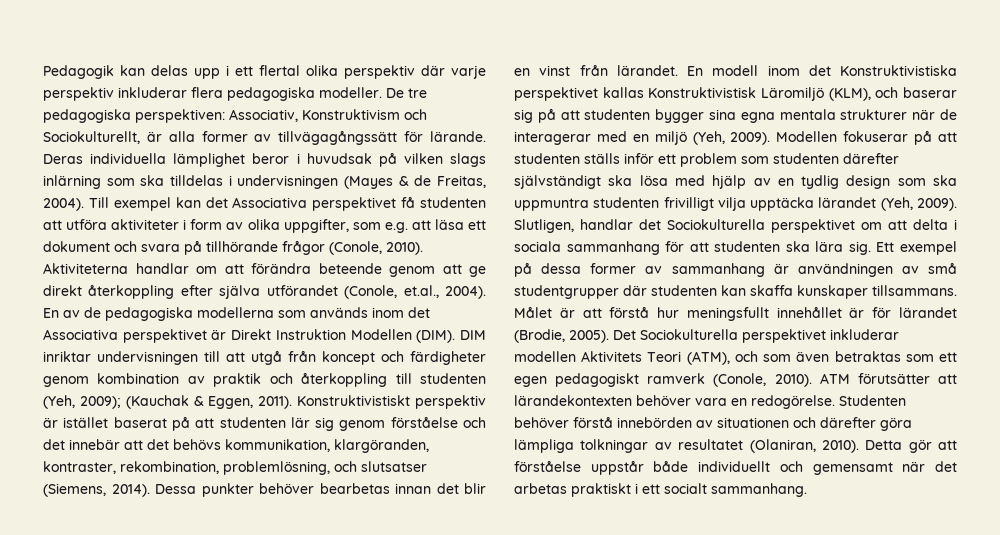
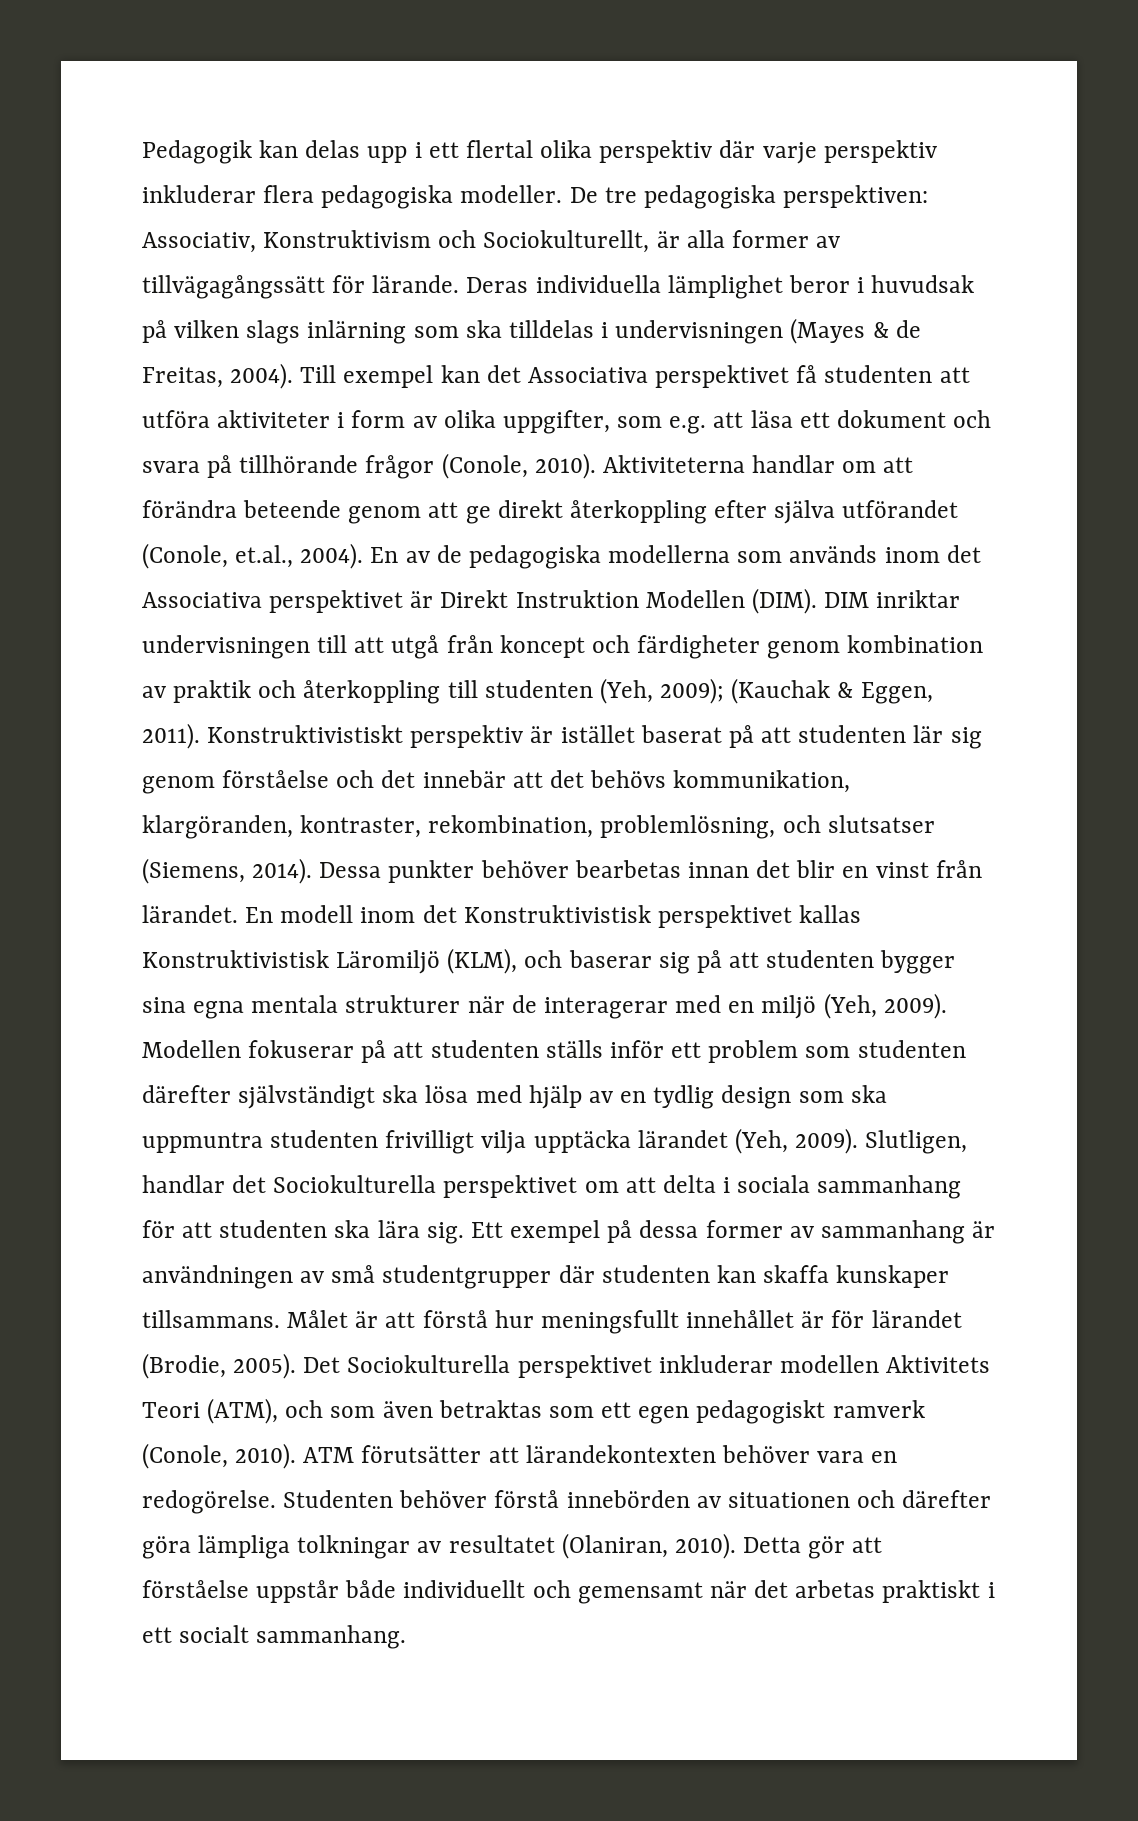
[840,65,957,76] Konstruktivistiska -> [463,905,651,923] Konstruktivistisk

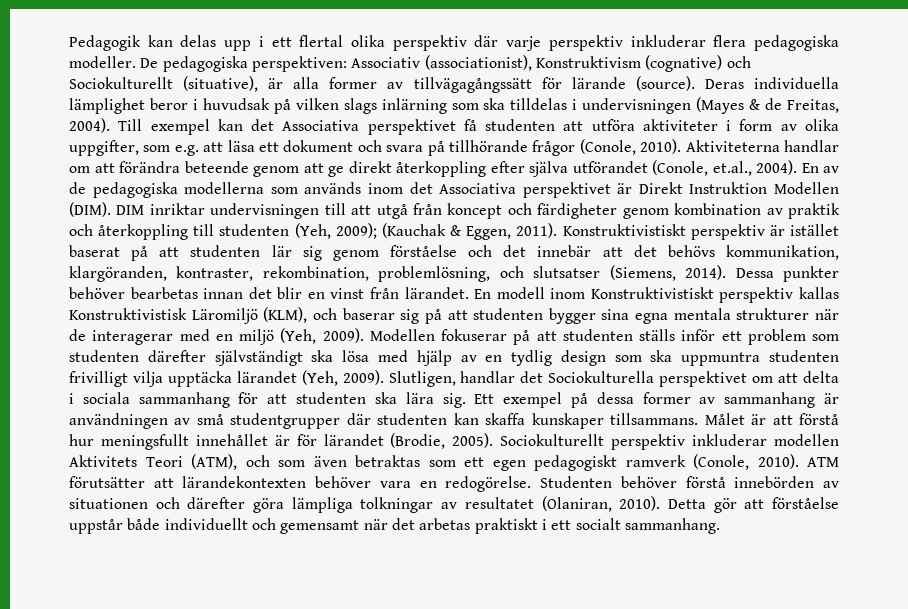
[604,187,637,203] tre -> (159, 63) none
[142,230,650,253] Associativ, Konstruktivism och Sociokulturellt, -> [351,55,751,72] [69,76,259,92] Associativ (associationist), Konstruktivism (cognative) och Sociokulturellt (situative),
[372,275,460,293] lärande. -> [571,76,695,91] lärande (source).
[422,905,792,928] det Konstruktivistisk perspektivet -> [590,287,794,303] Konstruktivistiskt perspektiv
[303,1355,652,1378] Det Sociokulturella perspektivet -> [500,434,686,450] Sociokulturellt perspektiv

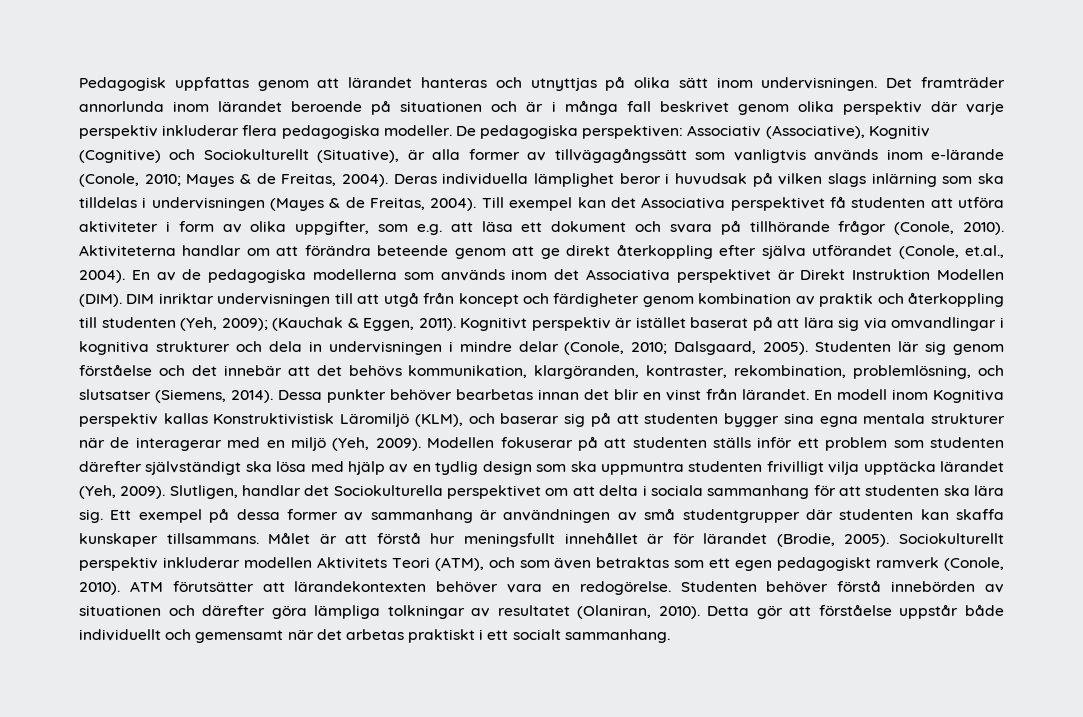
[69,35,344,51] Pedagogik kan delas upp i ett flertal -> [79,76,1006,91] [79,100,789,115] Pedagogisk uppfattas genom att lärandet hanteras och utnyttjas på olika sätt inom undervisningen. Det framträder annorlunda inom lärandet beroende på situationen och är i många fall beskrivet genom
[424,55,723,72] (associationist), Konstruktivism (cognative) -> [765,125,930,139] [79,149,161,163] (Associative), Kognitiv (Cognitive)
[183,76,259,92] (situative), -> [317,149,400,163] (Situative),
[541,76,695,91] för lärande (source). -> [695,149,1004,163] [79,173,388,187] som vanligtvis används inom e-lärande (Conole, 2010; Mayes & de Freitas, 2004).
[562,224,686,236] Konstruktivistiskt -> [460,317,528,331] Kognitivt
[190,245,261,257] studenten -> [803,317,1004,331] [79,341,892,355] lära sig via omvandlingar i kognitiva strukturer och dela in undervisningen i mindre delar (Conole, 2010; Dalsgaard, 2005). Studenten
[590,287,714,299] Konstruktivistiskt -> [933,389,1004,403] Kognitiva

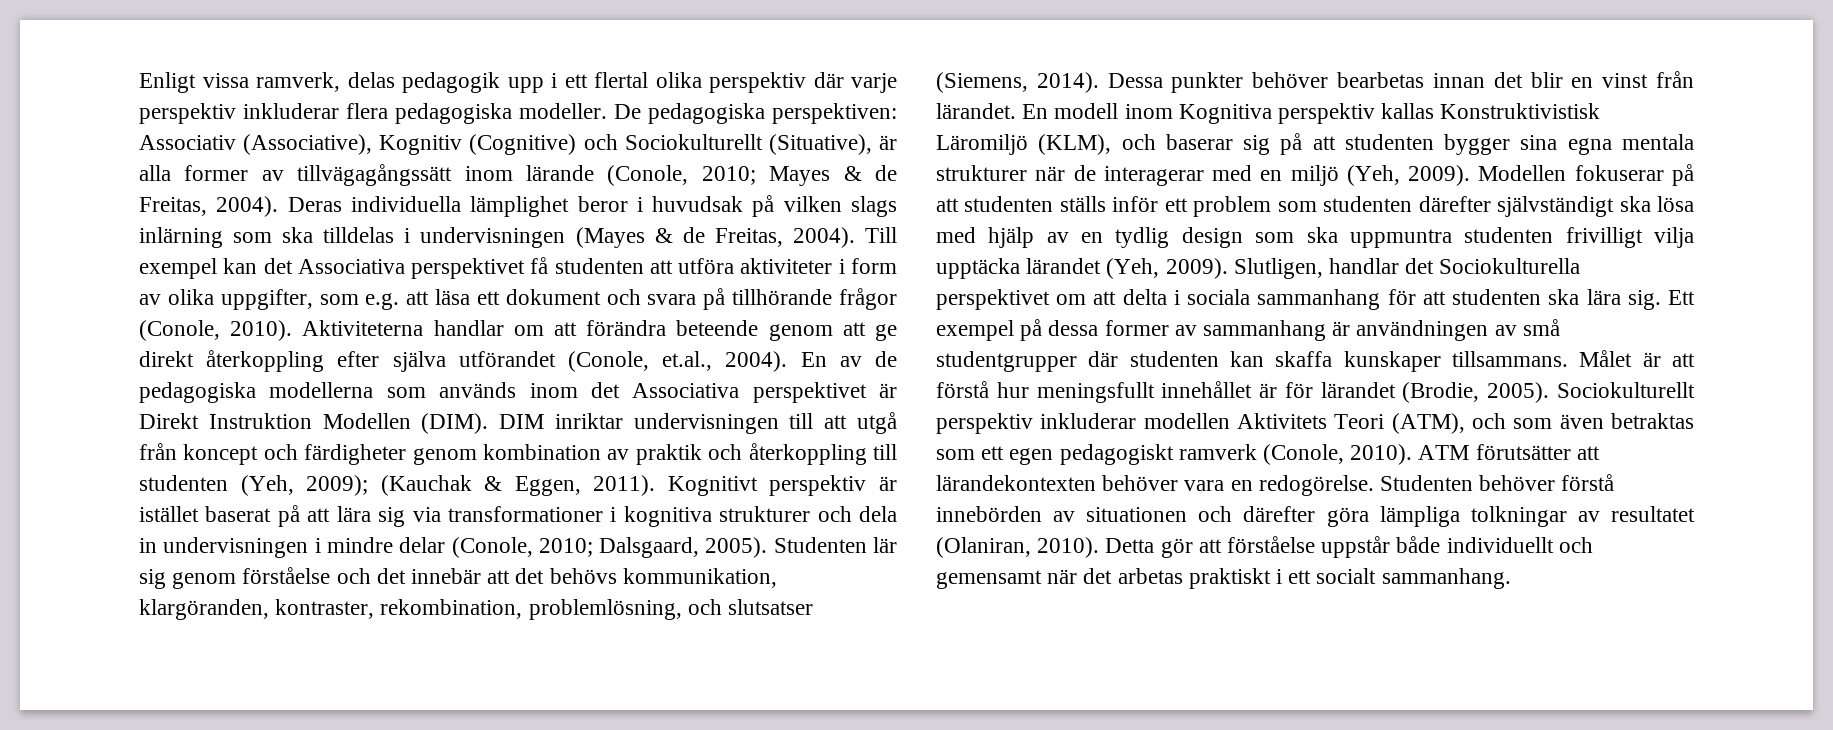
[79,76,1006,91] [79,100,789,115] Pedagogisk uppfattas genom att lärandet hanteras och utnyttjas på olika sätt inom undervisningen. Det framträder annorlunda inom lärandet beroende på situationen och är i många fall beskrivet genom -> [139,72,648,93] Enligt vissa ramverk, delas pedagogik upp i ett flertal
[695,149,1004,163] som vanligtvis används inom e-lärande -> [464,165,594,181] inom lärande
[891,317,997,331] omvandlingar -> [447,506,603,522] transformationer

